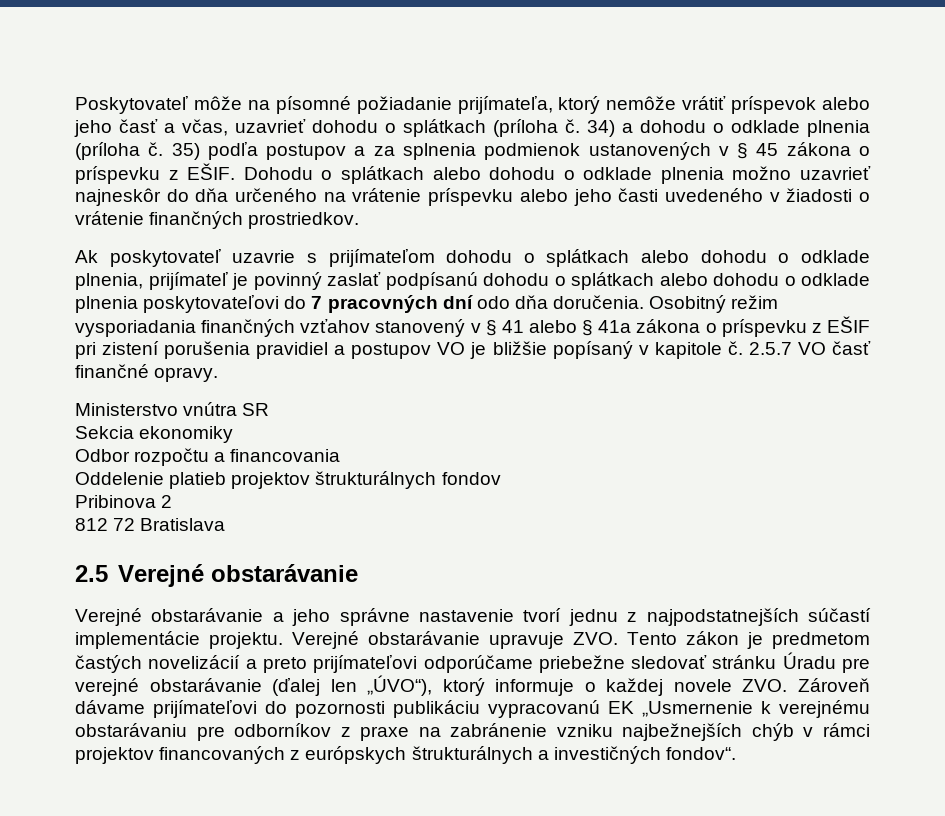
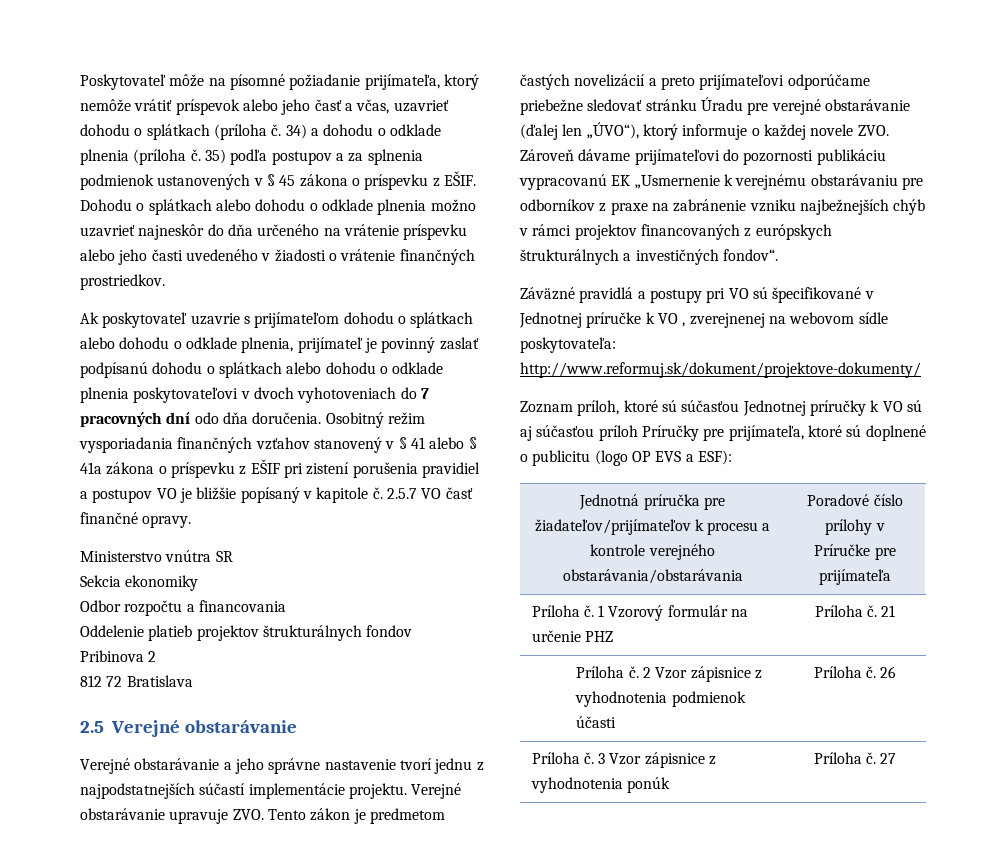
(280, 304) none -> [240,387,397,403] v dvoch vyhotoveniach
(736, 753) none -> [520,287,874,303] [519,312,888,328] [520,337,616,353] [520,362,921,378] [520,400,922,416] [520,425,926,441] [520,450,732,466] [579,494,725,510] [534,519,771,535] [590,544,715,560] [562,569,743,584] [807,494,903,506] [825,519,885,535] [814,544,896,560] [819,569,891,585] [531,605,749,621] [531,630,613,642] [814,605,896,617] [576,666,763,682] [575,691,746,707] [576,716,617,728] [813,666,897,678] [531,752,717,768] [530,777,670,793] [813,752,897,764] // Záväzné pravidlá a postupy pri VO sú špecifikované v Jednotnej príručke k VO , zverejnenej na webovom sídle poskytovateľa: http://www.reformuj.sk/dokument/projektove-dokumenty/ // Zoznam príloh, ktoré sú súčasťou Jednotnej príručky k VO sú aj súčasťou príloh Príručky pre prijímateľa, ktoré sú doplnené o publicitu (logo OP EVS a ESF): // Jednotná príručka pre žiadateľov/prijímateľov k procesu a kontrole verejného obstarávania/obstarávania | Poradové číslo prílohy v Príručke pre prijímateľa // Príloha č. 1 Vzorový formulár na určenie PHZ | Príloha č. 21 // Príloha č. 2 Vzor zápisnice z vyhodnotenia podmienok účasti | Príloha č. 26 // Príloha č. 3 Vzor zápisnice z vyhodnotenia ponúk | Príloha č. 27

